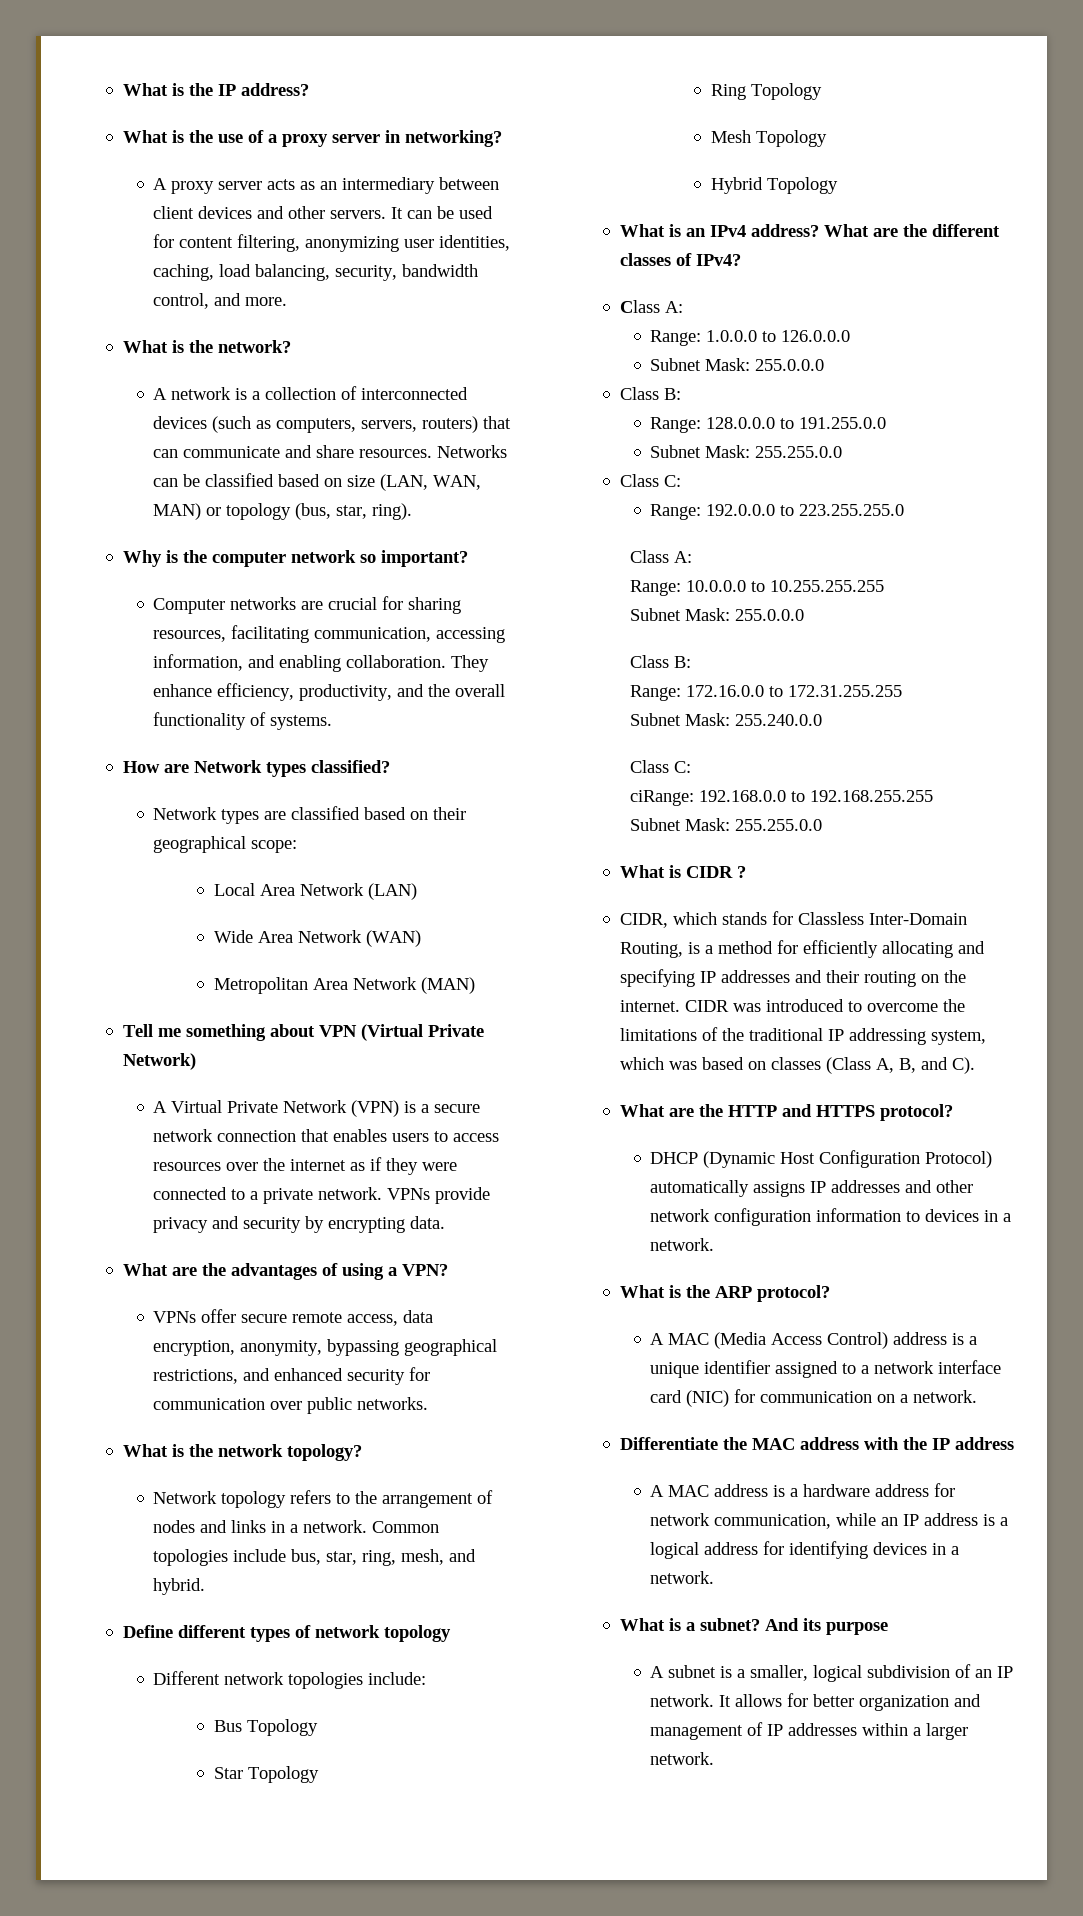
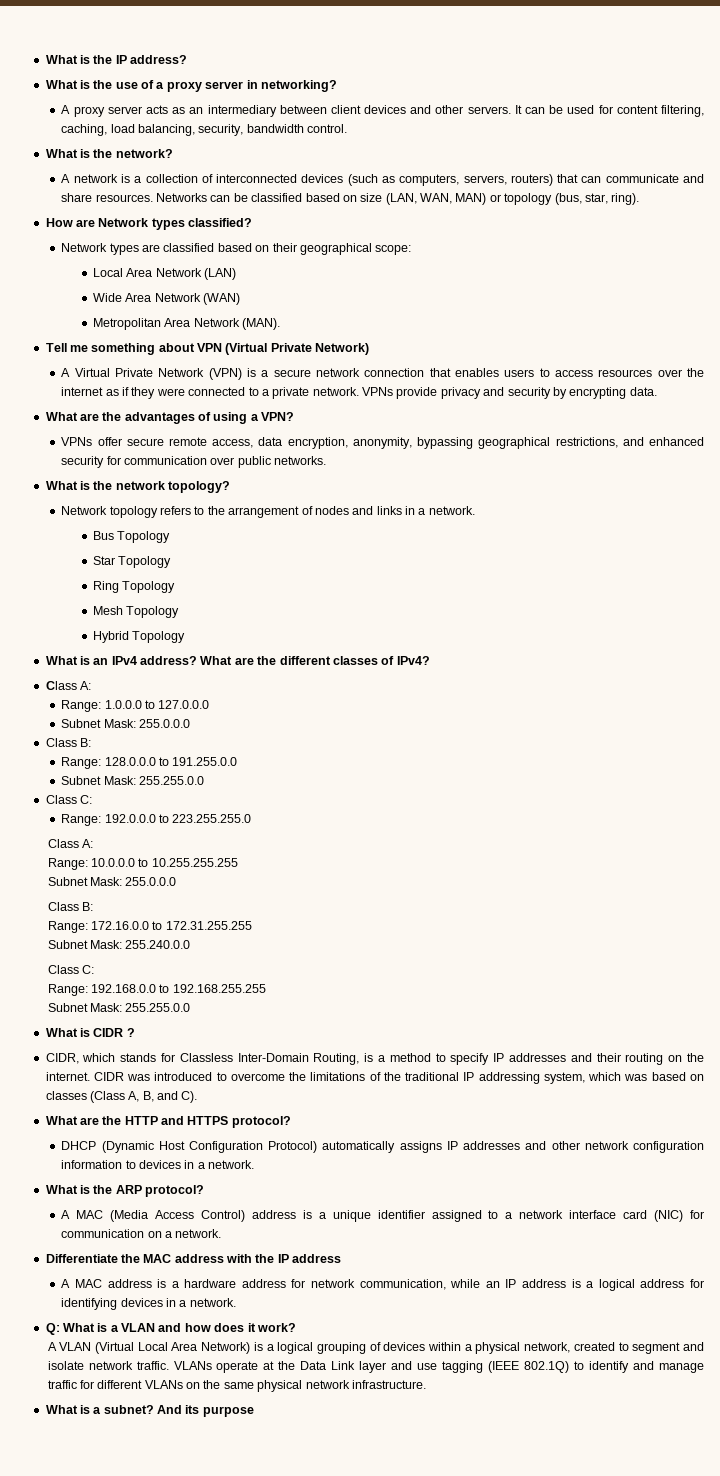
[305,235,511,252] anonymizing user identities, -> (704, 111) none
[153,293,288,309] control, and more. -> [307,124,348,133] control.
[122,550,468,567] [153,596,462,614] [153,625,506,643] [153,654,490,672] [153,683,506,701] [153,712,333,730] // Why is the computer network so important? // Computer networks are crucial for sharing resources, facilitating communication, accessing information, and enabling collaboration. They enhance efficiency, productivity, and the overall functionality of systems. -> (640, 199) none
[421,977,476,994] (MAN) -> [242,318,281,330] (MAN).
[372,1521,440,1533] [153,1549,477,1566] [153,1578,206,1595] [122,1625,451,1642] [153,1671,427,1689] Common topologies include bus, star, ring, mesh, and hybrid. // Define different types of network topology // Different network topologies include: -> (475, 510) none
[781,330,851,342] 126.0.0.0 -> [158,700,210,709] 127.0.0.0
[629,790,694,806] ciRange: -> [47,984,88,996] Range:
[776,940,985,958] [619,969,695,987] for efficiently allocating and specifying -> [435,1053,490,1065] to specify
(715, 1577) none -> [45,1323,296,1335] [47,1342,704,1354] [47,1361,705,1373] [47,1380,426,1392] // Q: What is a VLAN and how does it work? // A VLAN (Virtual Local Area Network) is a logical grouping of devices within a physical network, created to segment and isolate network traffic. VLANs operate at the Data Link layer and use tagging (IEEE 802.1Q) to identify and manage traffic for different VLANs on the same physical network infrastructure.
[650,1664,1014,1682] [650,1693,982,1711] [650,1722,969,1740] [650,1752,715,1765] // A subnet is a smaller, logical subdivision of an IP network. It allows for better organization and management of IP addresses within a larger network. -> (254, 1411) none

